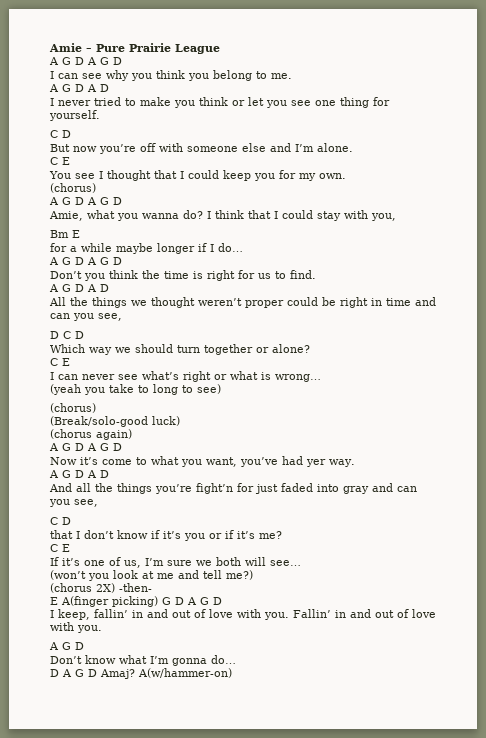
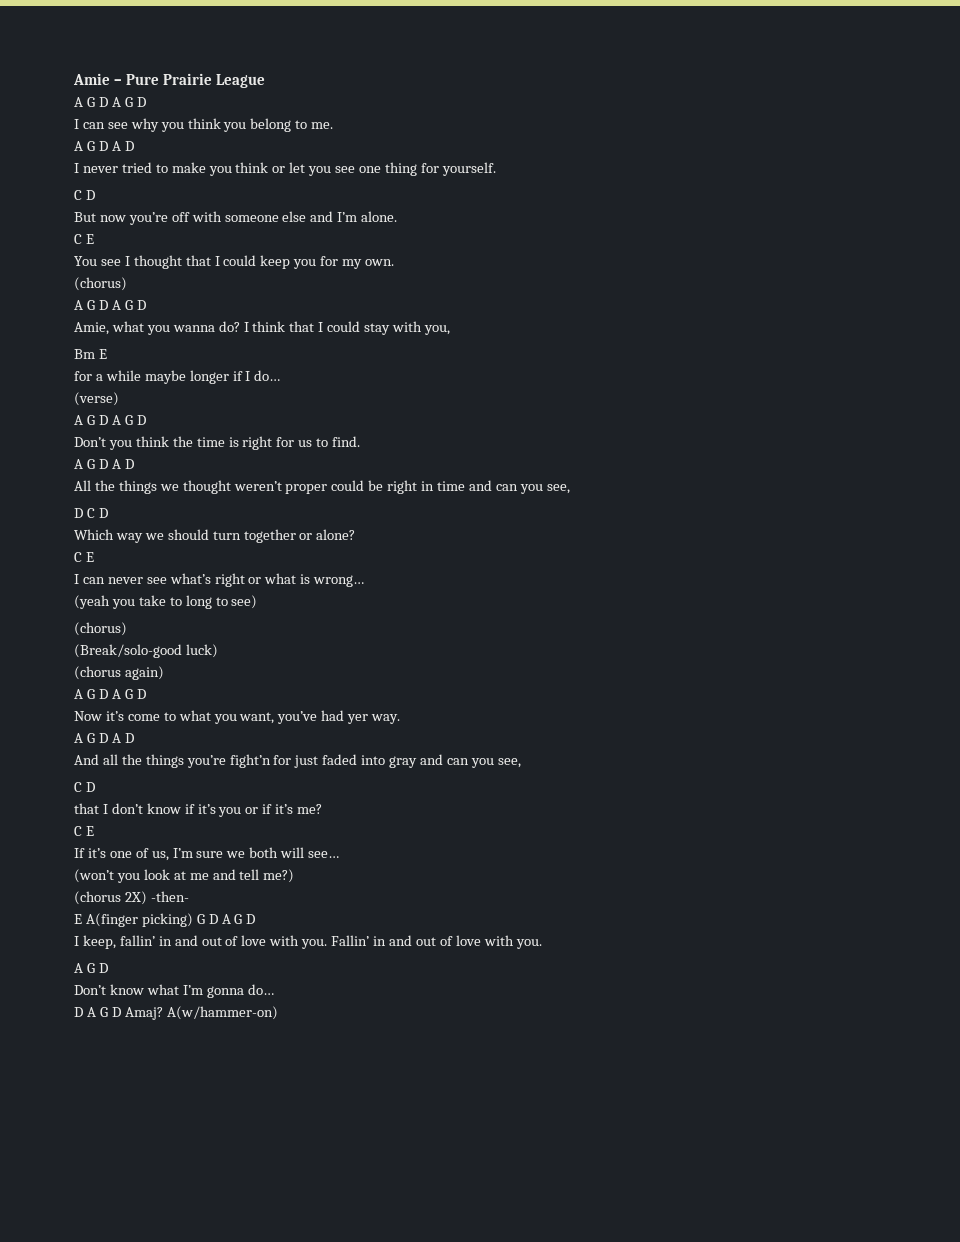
(243, 247) none -> [74,392,119,406] // (verse)

